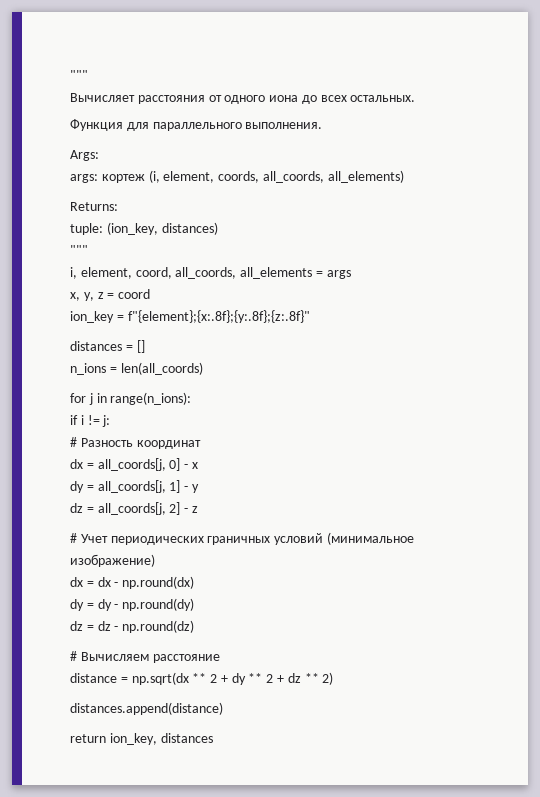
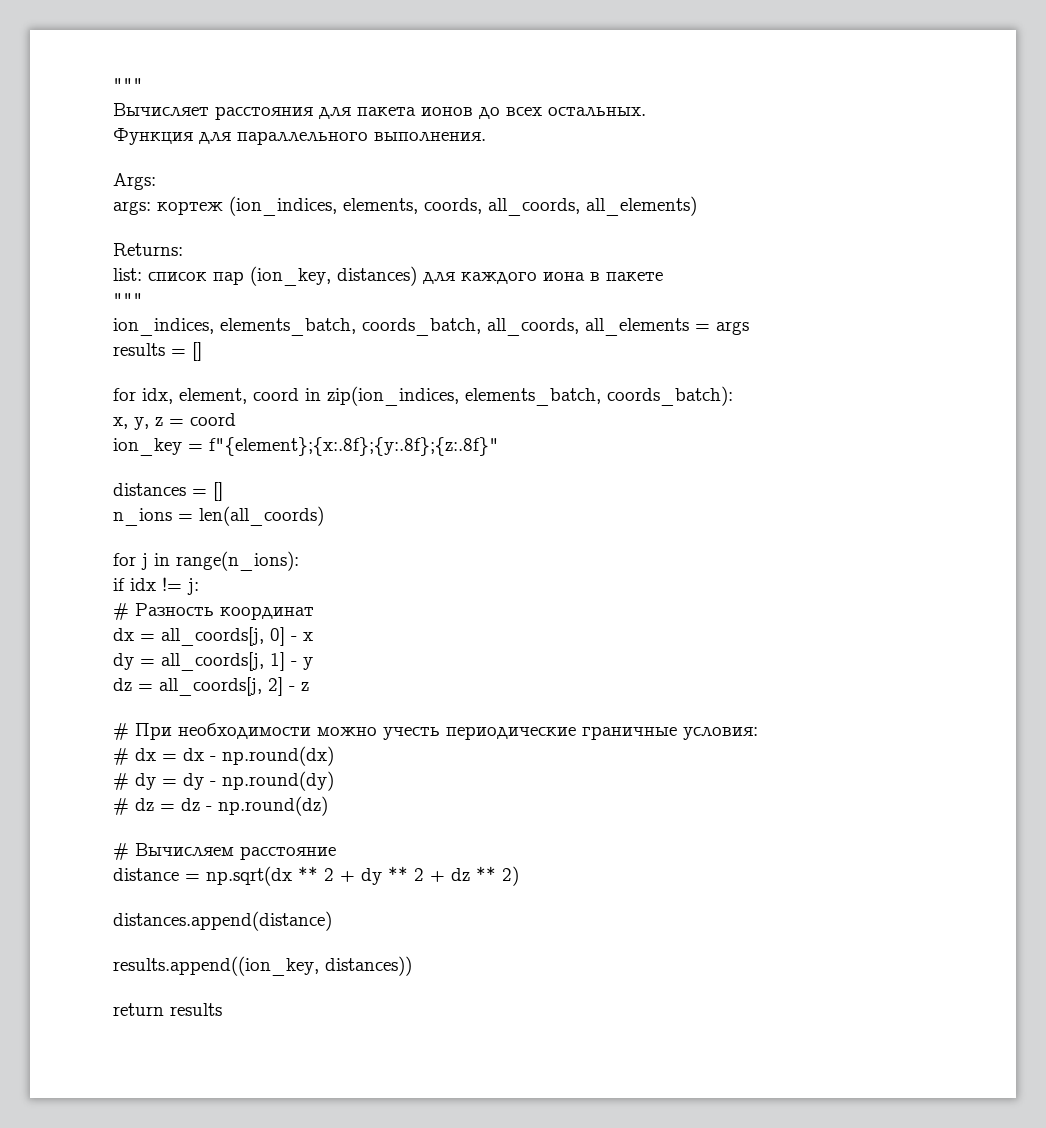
[208,95,299,104] от одного иона -> [319,107,473,119] для пакета ионов
[148,170,215,183] (i, element, -> [229,196,418,216] (ion_indices, elements,
[70,223,103,235] tuple: -> [113,268,244,285] list: список пар
[70,245,88,255] [70,267,351,279] // """ // i, element, coord, all_coords, all_elements = args -> [423,272,663,284] [113,293,143,306] [113,318,749,336] [113,342,202,361] [113,386,733,406] для каждого иона в пакете // """ // ion_indices, elements_batch, coords_batch, all_coords, all_elements = args // results = [] // for idx, element, coord in zip(ion_indices, elements_batch, coords_batch):
[80,415,84,425] i -> [130,578,156,591] idx
[80,532,414,545] [70,554,155,567] Учет периодических граничных условий (минимальное изображение) // -> [135,723,758,740] [113,748,129,765] При необходимости можно учесть периодические граничные условия: // #
(195, 582) none -> [113,773,129,790] #
(195, 604) none -> [113,798,129,815] #
(223, 708) none -> [113,956,412,976] // results.append((ion_key, distances))
[109,733,213,745] ion_key, distances -> [170,1003,222,1016] results

